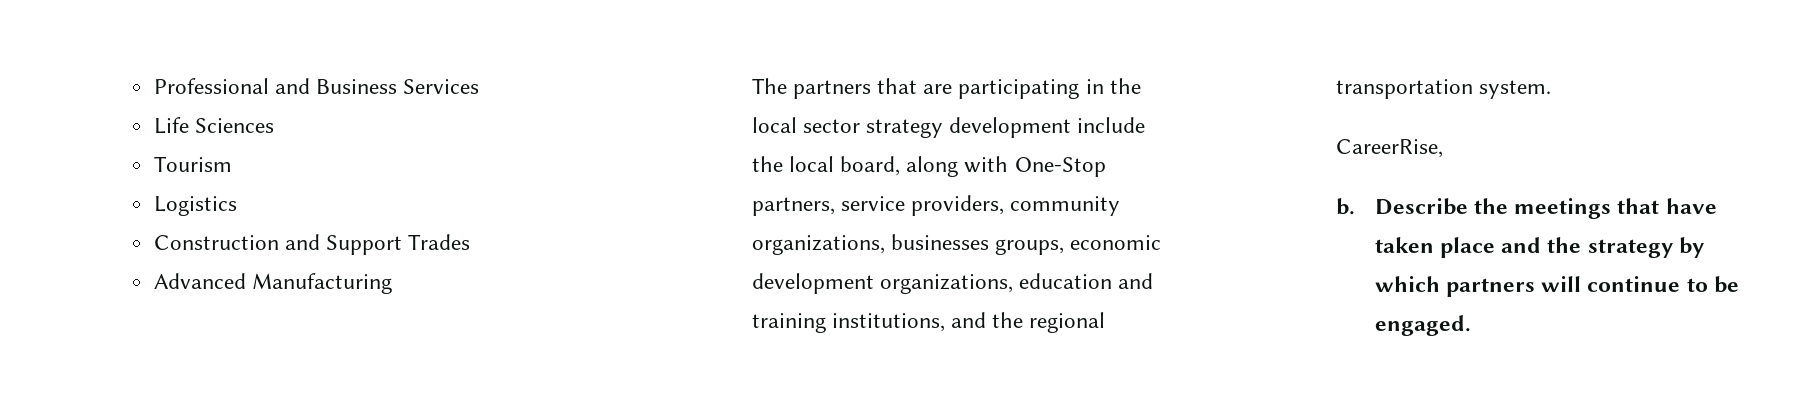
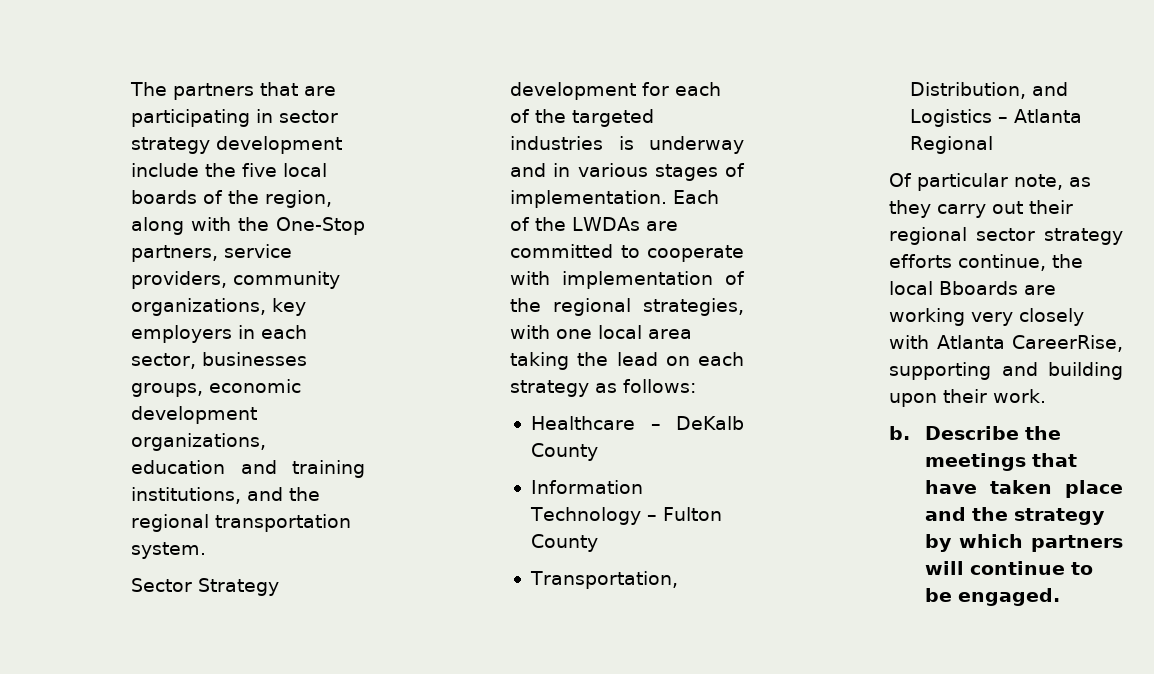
[153,78,480,94] [153,117,274,134] [153,156,232,172] [153,196,237,216] [153,234,471,255] [153,273,392,294] Professional and Business Services // Life Sciences // Tourism // Logistics // Construction and Support Trades // Advanced Manufacturing // -> (130, 89) none
[1109,78,1141,94] [751,117,797,133] the local -> (274, 116) none
[788,156,900,176] local board, -> [242,163,328,177] [131,190,333,208] five local boards of the region,
(1009, 164) none -> [238,217,270,231] the
(885, 245) none -> [272,298,307,316] [131,325,308,343] [131,353,197,369] key employers in each sector,
[1335,139,1443,158] CareerRise, -> [131,578,280,596] [510,82,722,100] [510,109,655,127] [510,136,744,154] [510,163,745,181] [510,190,720,208] [510,217,679,231] [510,244,744,262] [510,271,745,289] [510,298,744,316] [510,325,693,339] [510,352,744,370] [510,379,697,397] [531,416,744,430] [531,443,599,461] [531,480,644,494] [530,507,723,525] [531,534,599,552] [530,571,679,589] [910,82,1069,99] [910,109,1083,127] [910,136,994,154] [889,173,1092,191] [889,200,1074,218] [889,227,1123,245] [889,254,1084,271] [889,281,1057,295] [889,308,1085,326] [889,335,1123,352] [889,362,1123,380] [889,389,1047,407] Sector Strategy development for each of the targeted industries is underway and in various stages of implementation. Each of the LWDAs are committed to cooperate with implementation of the regional strategies, with one local area taking the lead on each strategy as follows: // Healthcare – DeKalb County // Information Technology – Fulton County // Transportation, Distribution, and Logistics – Atlanta Regional // Of particular note, as they carry out their regional sector strategy efforts continue, the local Bboards are working very closely with Atlanta CareerRise, supporting and building upon their work.

